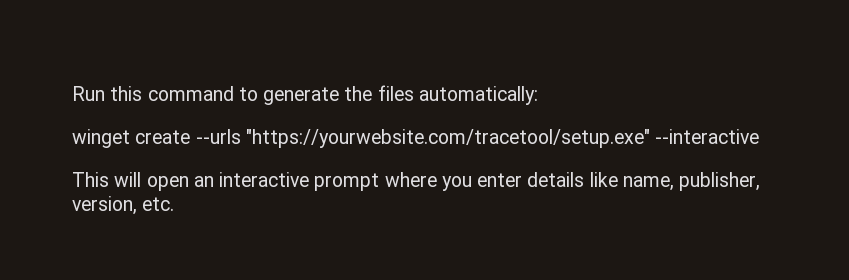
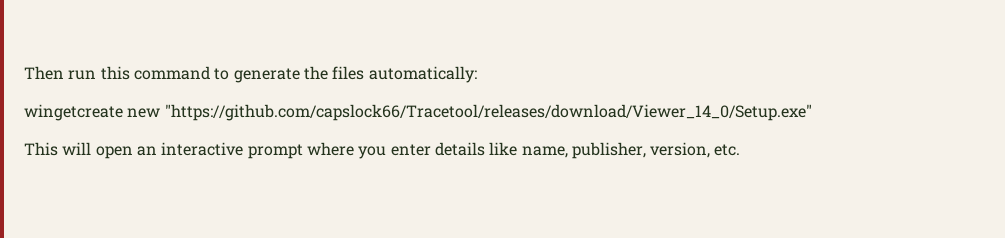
[72,86,105,101] Run -> [24,66,97,80] Then run
[72,129,760,148] winget create --urls "https://yourwebsite.com/tracetool/setup.exe" --interactive -> [24,104,812,121] wingetcreate new "https://github.com/capslock66/Tracetool/releases/download/Viewer_14_0/Setup.exe"

